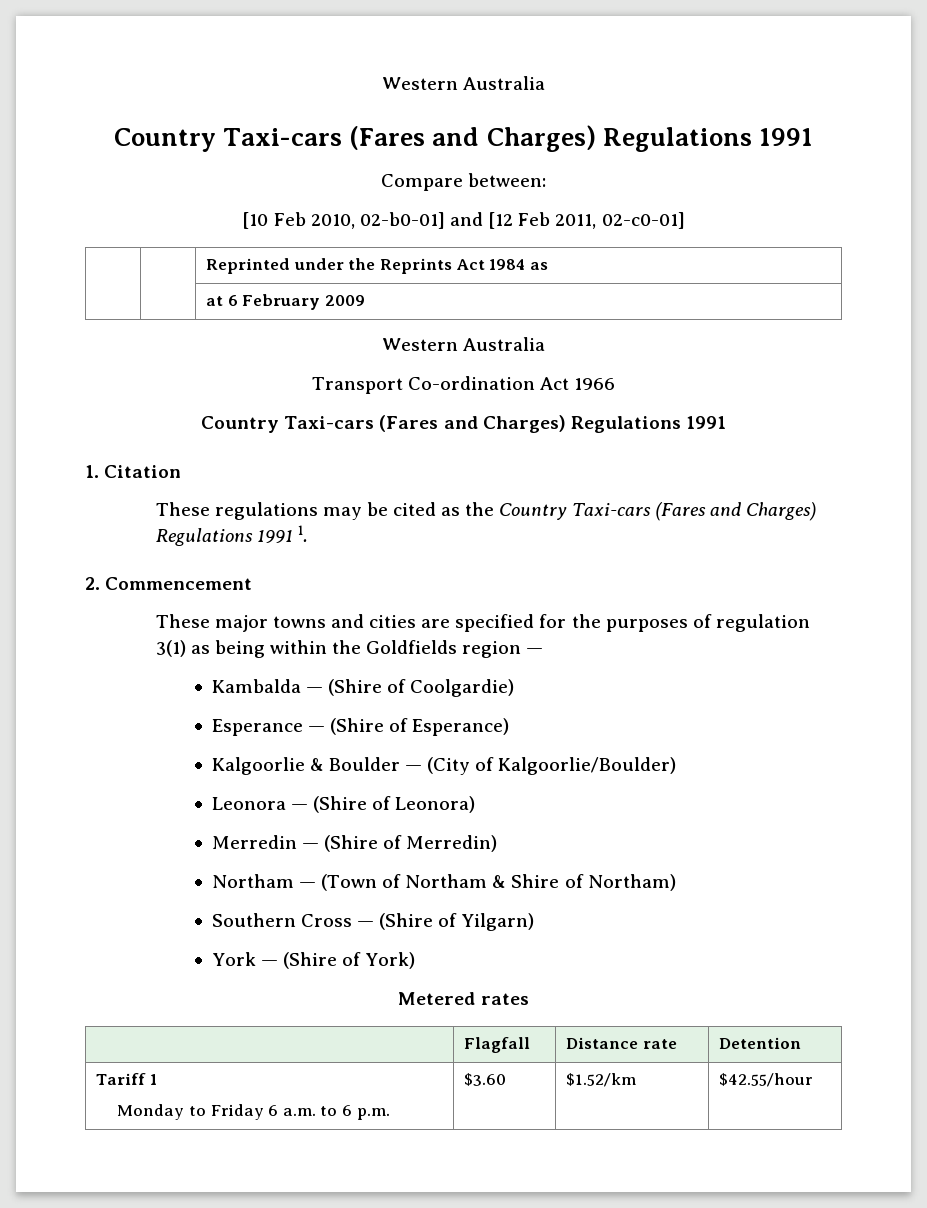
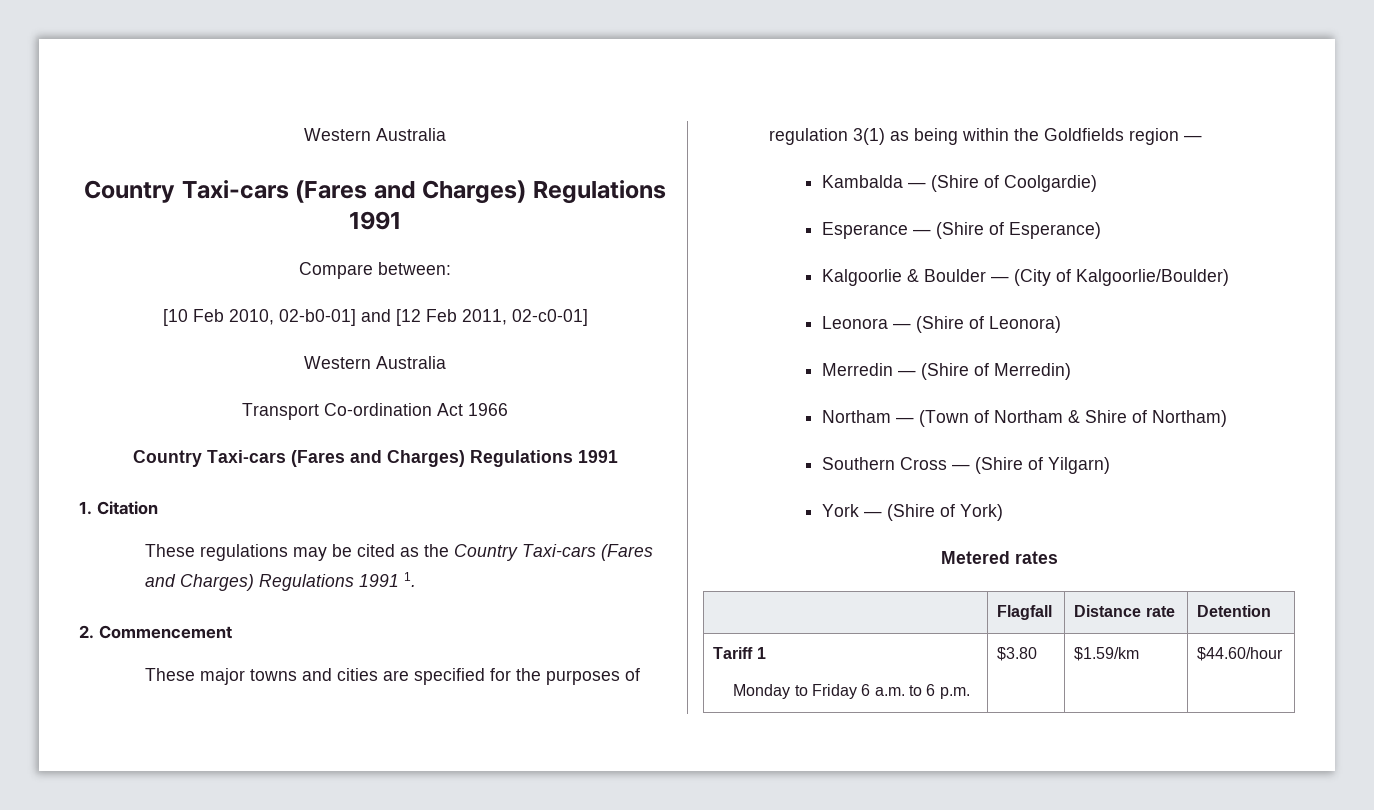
[206,258,548,274] [206,294,366,310] // | | Reprinted under the Reprints Act 1984 as // | | at 6 February 2009 -> (588, 317) none
[464,1073,507,1086] [566,1073,637,1087] [719,1073,814,1087] $3.60 | $1.52/km | $42.55/hour -> [997,647,1038,661] [1074,647,1140,661] [1197,647,1284,661] $3.80 | $1.59/km | $44.60/hour

